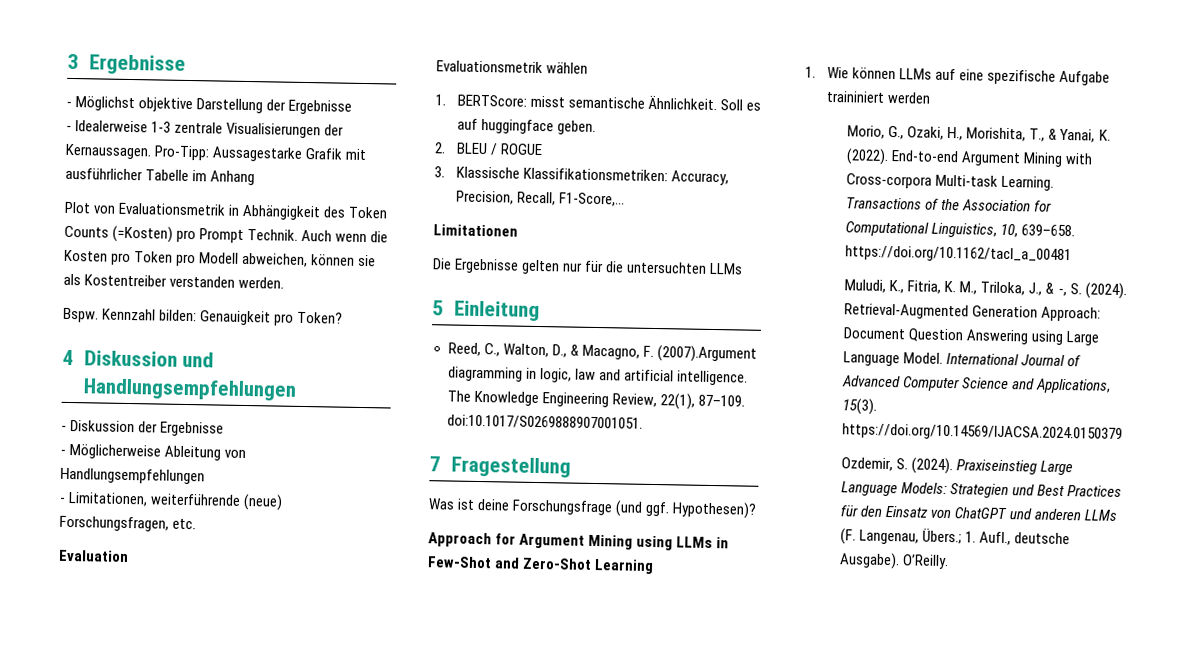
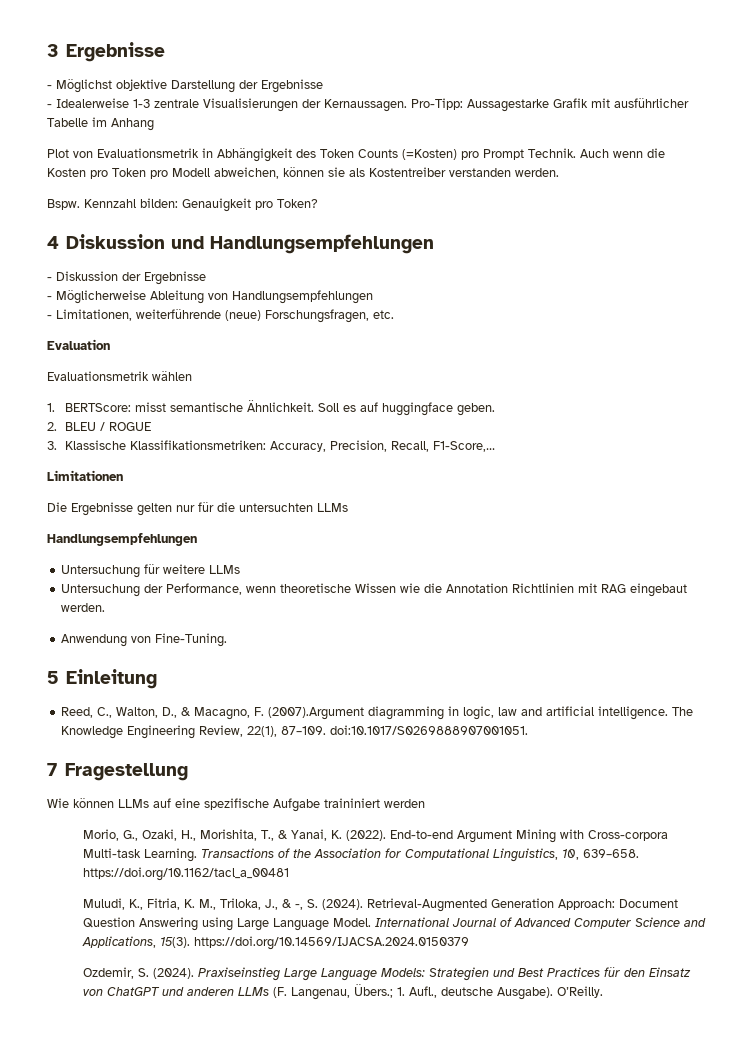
(744, 268) none -> [47,533,197,546] [61,564,241,578] [61,583,688,597] [61,603,106,612] [61,633,228,647] // Handlungsempfehlungen // Untersuchung für weitere LLMs // Untersuchung der Performance, wenn theoretische Wissen wie die Annotation Richtlinien mit RAG eingebaut werden. // Anwendung von Fine-Tuning.
[428,498,758,519] [428,532,730,551] [427,556,655,575] [805,66,816,78] Was ist deine Forschungsfrage (und ggf. Hypothesen)? // Approach for Argument Mining using LLMs in Few-Shot and Zero-Shot Learning // 1. -> (188, 772) none

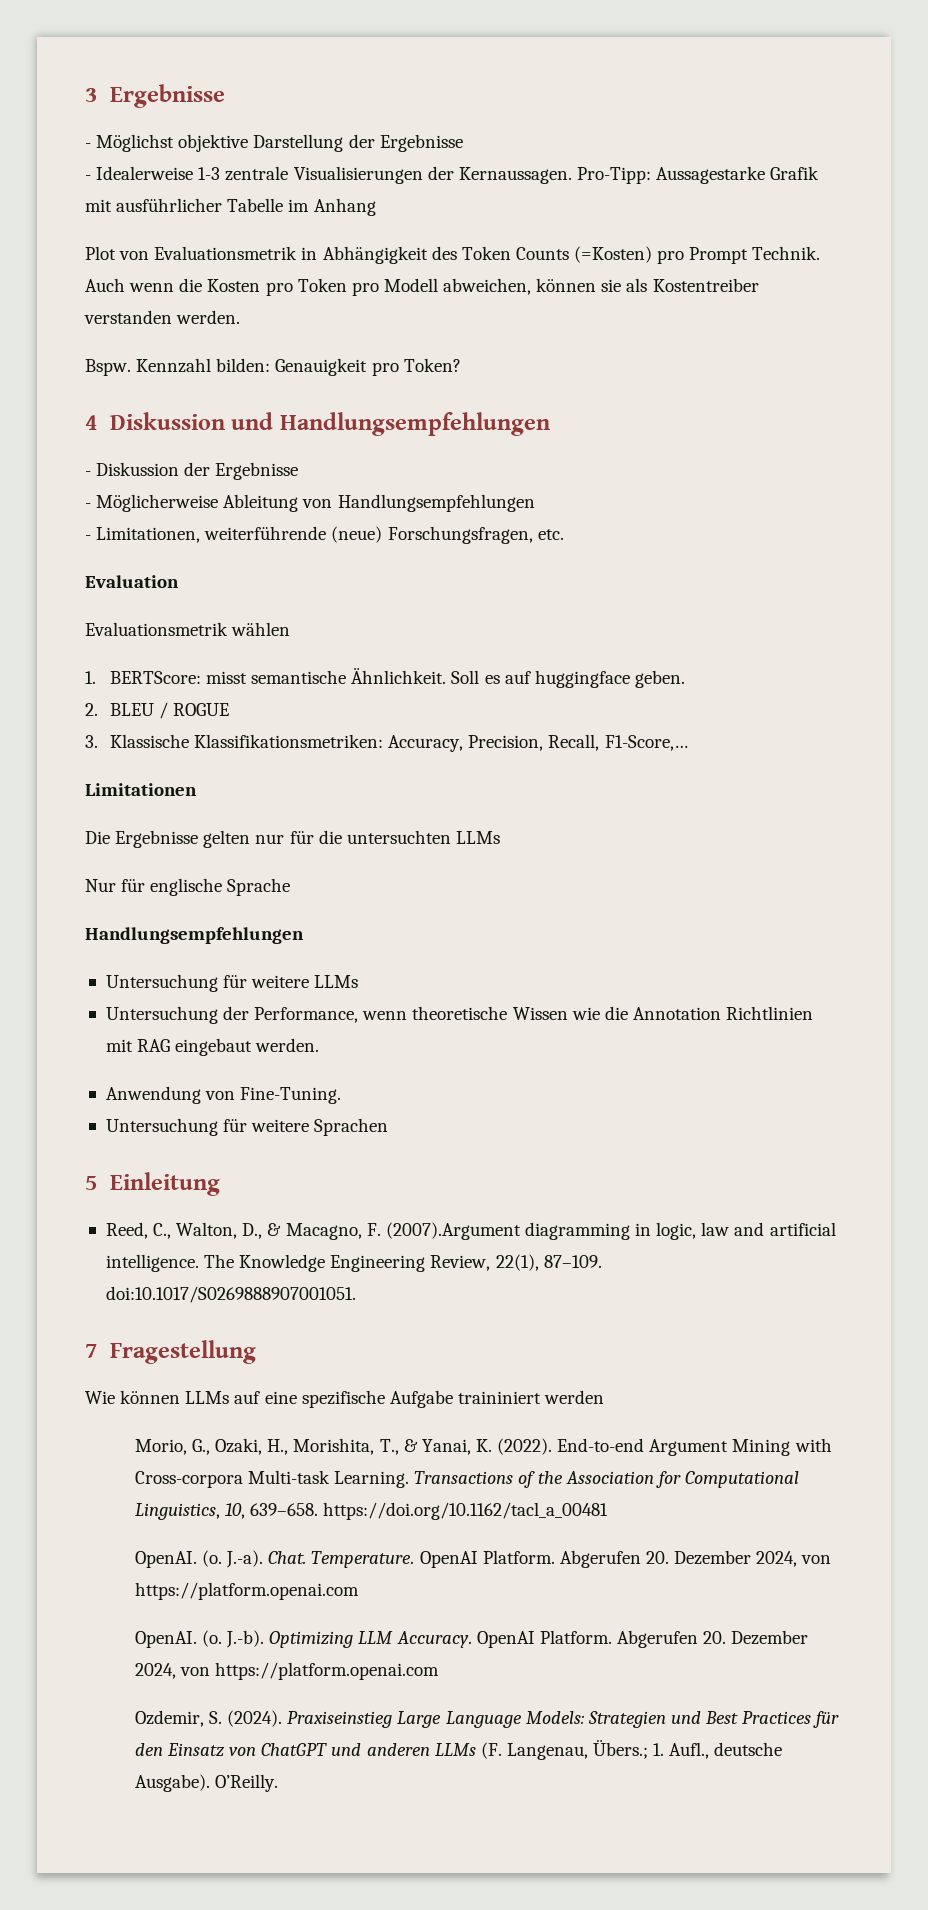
(348, 507) none -> [85,878,291,896] // Nur für englische Sprache
(228, 640) none -> [105,1118,389,1136] // Untersuchung für weitere Sprachen
[82,898,678,912] [82,917,706,931] [81,936,469,950] Muludi, K., Fitria, K. M., Triloka, J., & -, S. (2024). Retrieval-Augmented Generation Approach: Document Question Answering using Large Language Model. International Journal of Advanced Computer Science and Applications, 15(3). https://doi.org/10.14569/IJACSA.2024.0150379 -> [134,1550,832,1568] [134,1582,359,1600] [134,1630,809,1648] [134,1662,440,1680] OpenAI. (o. J.-a). Chat. Temperature. OpenAI Platform. Abgerufen 20. Dezember 2024, von https://platform.openai.com // OpenAI. (o. J.-b). Optimizing LLM Accuracy. OpenAI Platform. Abgerufen 20. Dezember 2024, von https://platform.openai.com

